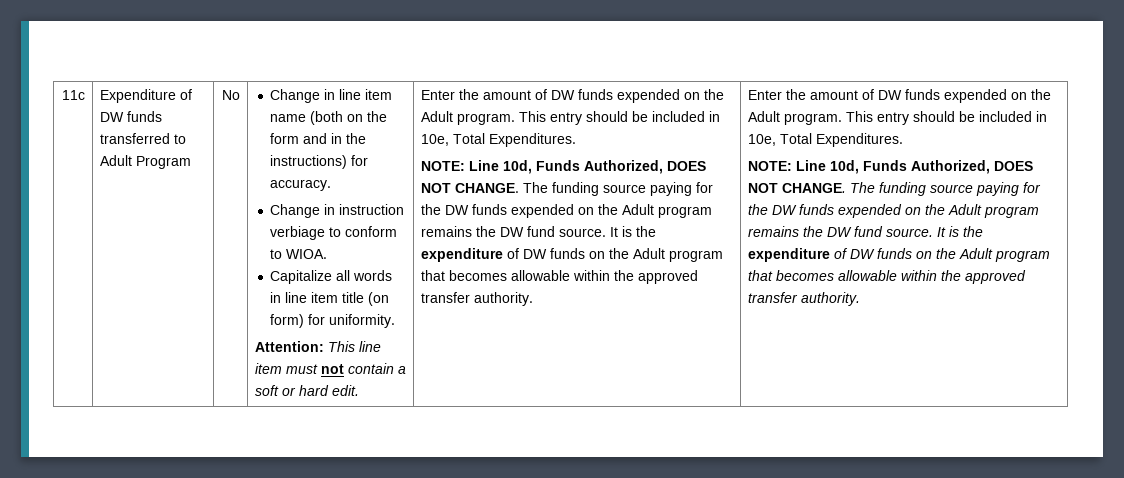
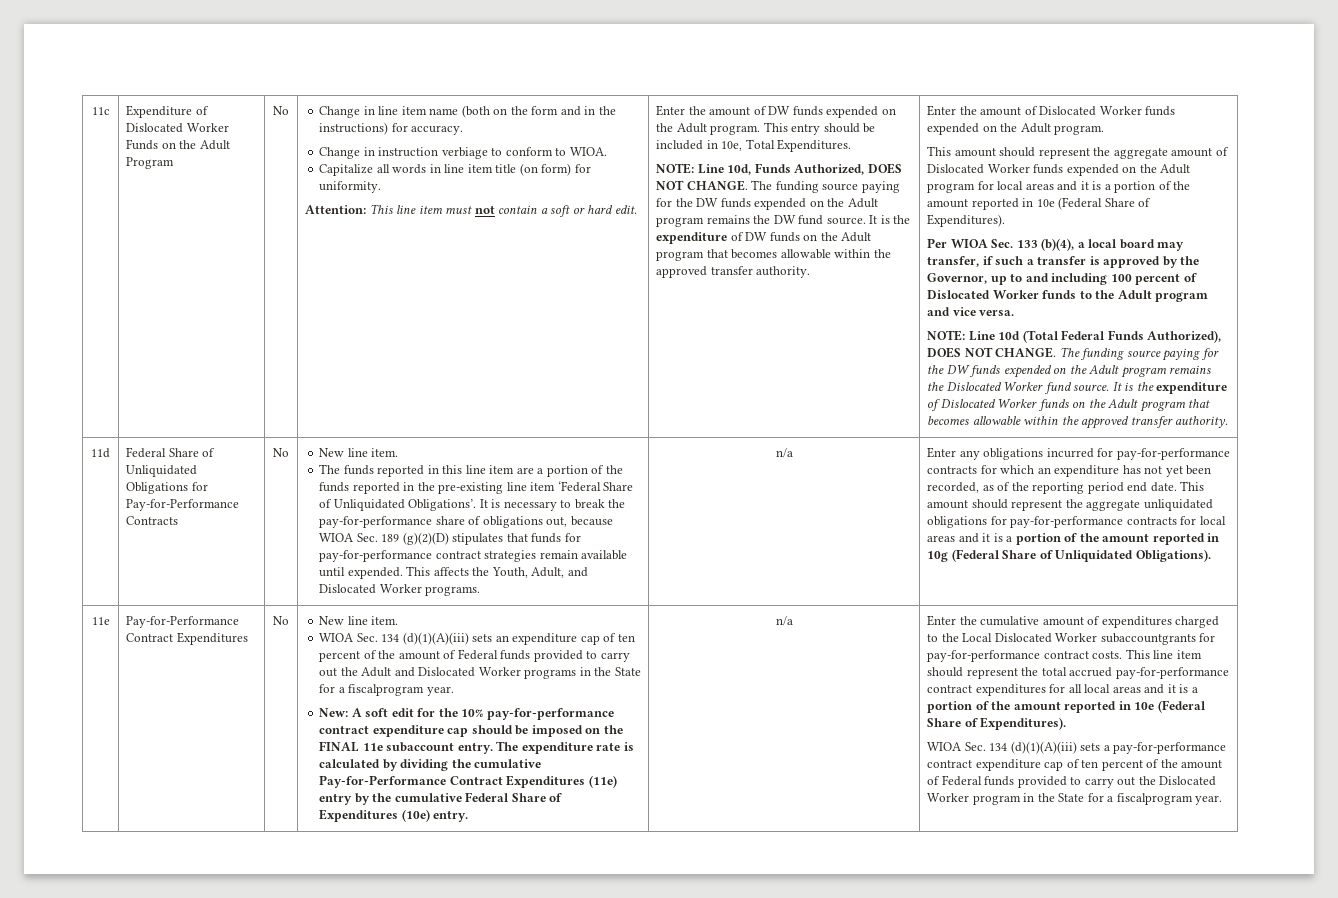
[99,111,162,122] [99,133,186,144] DW funds transferred to -> [126,123,229,133] [126,139,197,150] Dislocated Worker Funds on the
[877,89,1051,103] [747,111,1047,125] [747,133,903,147] [747,160,990,174] DW funds expended on the Adult program. This entry should be included in 10e, Total Expenditures. // NOTE: Line 10d, Funds Authorized, -> [1039,106,1176,116] [927,123,1105,135] [927,146,1229,159] [927,164,1191,176] [927,181,1191,193] [927,197,1152,210] [927,214,1006,227] [927,238,1185,251] [927,256,1200,268] [927,273,1197,285] [927,290,1209,302] [927,307,1015,316] [927,330,1222,343] Dislocated Worker funds expended on the Adult program. // This amount should represent the aggregate amount of Dislocated Worker funds expended on the Adult program for local areas and it is a portion of the amount reported in 10e (Federal Share of Expenditures). // Per WIOA Sec. 133 (b)(4), a local board may transfer, if such a transfer is approved by the Governor, up to and including 100 percent of Dislocated Worker funds to the Adult program and vice versa. // NOTE: Line 10d (Total Federal Funds Authorized),
[826,226,983,237] [747,248,875,262] DW fund source. It is the expenditure of DW -> [946,382,1228,394] [927,399,1038,411] Dislocated Worker fund source. It is the expenditure of Dislocated Worker
(860, 299) none -> [91,448,110,458] [126,447,216,458] [126,465,198,477] [126,482,208,494] [126,499,240,511] [126,516,179,525] [273,448,289,457] [319,448,399,457] [319,464,623,477] [319,481,634,494] [319,499,626,511] [319,516,613,528] [319,532,581,545] [319,550,628,562] [319,566,588,579] [319,584,481,596] [775,448,793,458] [927,447,1230,460] [927,465,1212,477] [927,481,1205,494] [927,499,1213,511] [927,516,1226,528] [927,533,1220,545] [927,549,1211,562] [91,617,110,625] [126,616,240,628] [126,632,248,645] [273,616,289,625] [319,616,399,625] [319,632,635,645] [319,649,630,662] [319,667,641,679] [319,684,454,696] [319,708,614,720] [319,725,623,737] [319,741,634,754] [319,759,542,771] [319,775,617,788] [319,792,563,805] [319,809,469,822] [775,616,793,626] [927,615,1220,628] [927,633,1216,645] [927,649,1202,662] [927,667,1229,679] [927,684,1198,696] [927,700,1206,713] [927,717,1067,730] [927,741,1227,754] [927,759,1223,771] [927,775,1217,788] [927,793,1223,805] // 11d | Federal Share of Unliquidated Obligations for Pay-for-Performance Contracts | No | New line item. // The funds reported in this line item are a portion of the funds reported in the pre-existing line item ‘Federal Share of Unliquidated Obligations’. It is necessary to break the pay-for-performance share of obligations out, because WIOA Sec. 189 (g)(2)(D) stipulates that funds for pay-for-performance contract strategies remain available until expended. This affects the Youth, Adult, and Dislocated Worker programs. | n/a | Enter any obligations incurred for pay-for-performance contracts for which an expenditure has not yet been recorded, as of the reporting period end date. This amount should represent the aggregate unliquidated obligations for pay-for-performance contracts for local areas and it is a portion of the amount reported in 10g (Federal Share of Unliquidated Obligations). // 11e | Pay-for-Performance Contract Expenditures | No | New line item. // WIOA Sec. 134 (d)(1)(A)(iii) sets an expenditure cap of ten percent of the amount of Federal funds provided to carry out the Adult and Dislocated Worker programs in the State for a fiscalprogram year. // New: A soft edit for the 10% pay-for-performance contract expenditure cap should be imposed on the FINAL 11e subaccount entry. The expenditure rate is calculated by dividing the cumulative Pay-for-Performance Contract Expenditures (11e) entry by the cumulative Federal Share of Expenditures (10e) entry. | n/a | Enter the cumulative amount of expenditures charged to the Local Dislocated Worker subaccountgrants for pay-for-performance contract costs. This line item should represent the total accrued pay-for-performance contract expenditures for all local areas and it is a portion of the amount reported in 10e (Federal Share of Expenditures). // WIOA Sec. 134 (d)(1)(A)(iii) sets a pay-for-performance contract expenditure cap of ten percent of the amount of Federal funds provided to carry out the Dislocated Worker program in the State for a fiscalprogram year.

